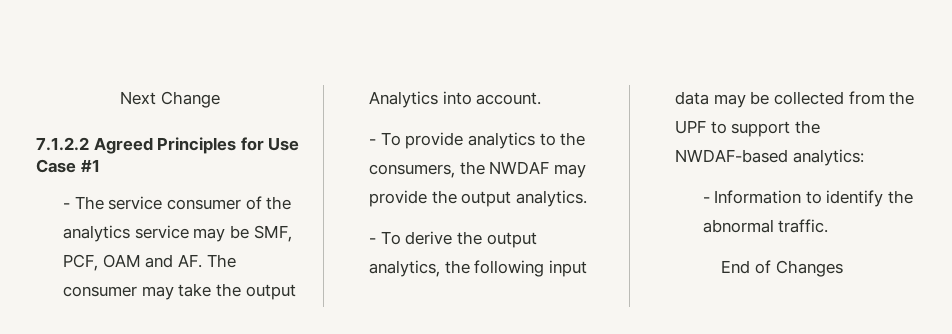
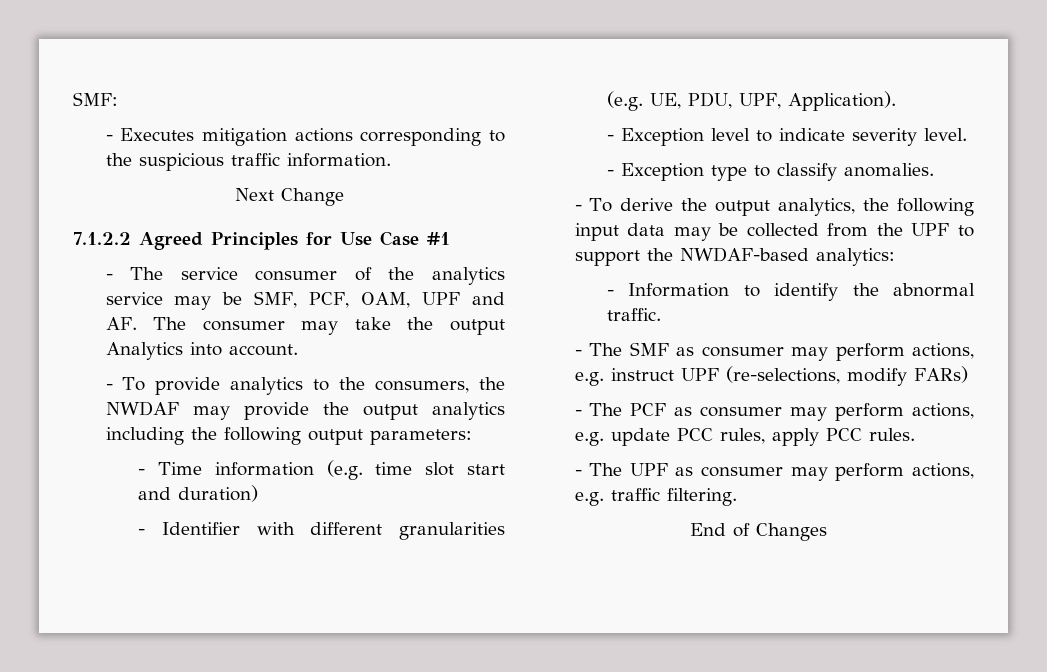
(120, 98) none -> [73,92,118,106] [105,128,505,146] [105,153,391,171] SMF: // - Executes mitigation actions corresponding to the suspicious traffic information. //
[102,254,141,268] OAM -> [361,292,461,308] OAM, UPF
[516,190,588,207] analytics. -> [432,402,505,420] [105,427,472,445] [138,460,506,480] [138,485,259,502] [138,522,506,540] [607,91,897,111] [607,128,968,146] [607,163,935,181] analytics including the following output parameters: // - Time information (e.g. time slot start and duration) // - Identifier with different granularities (e.g. UE, PDU, UPF, Application). // - Exception level to indicate severity level. // - Exception type to classify anomalies.
(829, 226) none -> [574,342,974,361] [574,366,968,386] [574,403,974,421] [574,428,915,446] [574,463,974,481] [574,488,737,506] // - The SMF as consumer may perform actions, e.g. instruct UPF (re-selections, modify FARs) // - The PCF as consumer may perform actions, e.g. update PCC rules, apply PCC rules. // - The UPF as consumer may perform actions, e.g. traffic filtering.

